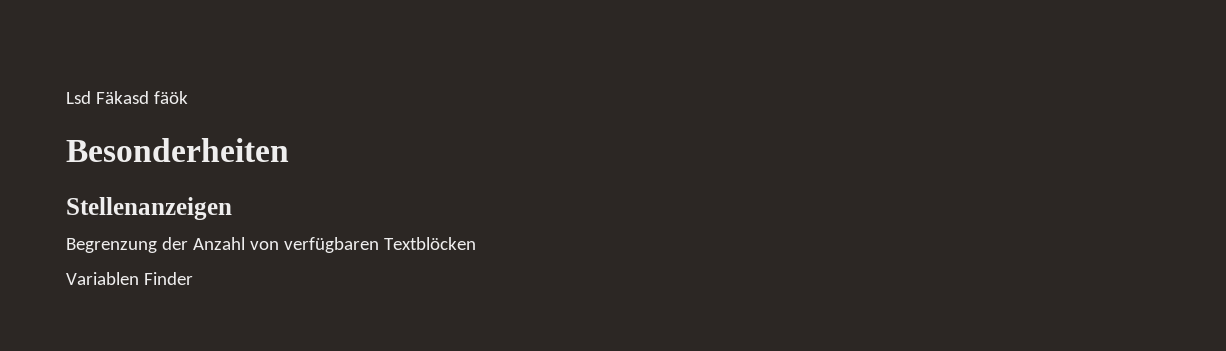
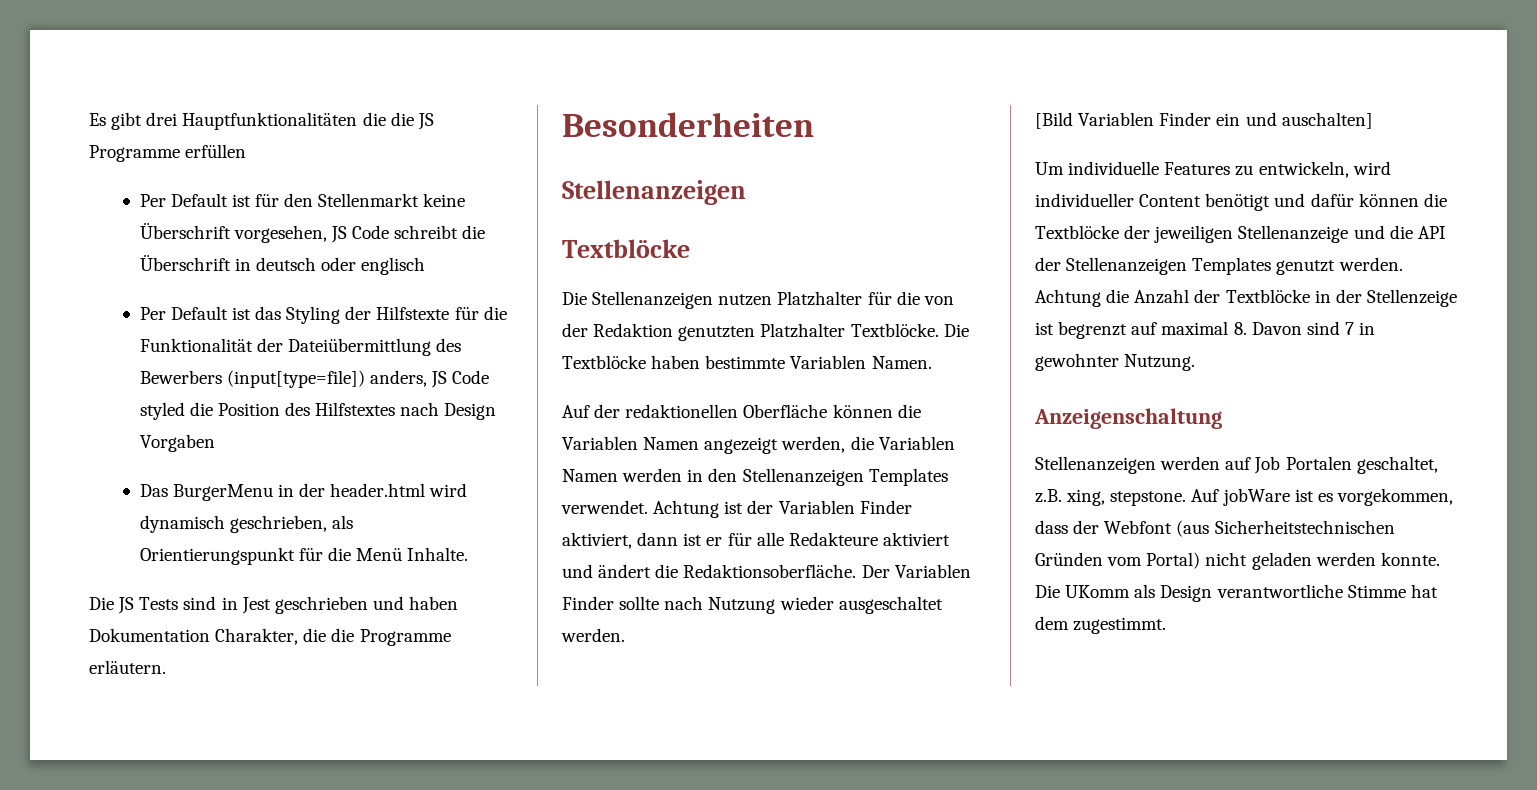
[66,91,188,104] [66,138,289,162] [66,197,232,220] [66,237,476,253] [66,272,193,285] Lsd Fäkasd fäök // Besonderheiten // Stellenanzeigen // Begrenzung der Anzahl von verfügbaren Textblöcken // Variablen Finder -> [89,112,434,130] [89,144,247,162] [139,193,466,207] [139,223,486,243] [139,255,426,275] [139,306,507,324] [139,338,462,356] [139,370,490,388] [139,402,497,420] [139,434,215,452] [139,483,468,501] [139,515,353,533] [139,547,469,565] [89,596,459,614] [89,628,451,646] [89,660,166,674] [562,112,814,137] [562,180,746,205] [562,239,690,258] [562,291,954,309] [562,323,969,341] [562,355,932,369] [562,404,921,418] [562,436,955,454] [562,468,948,486] [561,500,912,518] [562,532,950,549] [562,564,971,578] [562,596,943,614] [561,628,625,642] [1035,112,1373,129] [1035,161,1391,178] [1035,193,1447,211] [1035,225,1446,243] [1035,257,1403,275] [1035,289,1457,307] [1035,321,1376,339] [1035,353,1196,371] [1034,408,1222,429] [1035,456,1438,474] [1035,488,1453,506] [1035,520,1395,537] [1035,552,1440,570] [1035,584,1438,602] [1035,616,1167,634] Es gibt drei Hauptfunktionalitäten die die JS Programme erfüllen // Per Default ist für den Stellenmarkt keine Überschrift vorgesehen, JS Code schreibt die Überschrift in deutsch oder englisch // Per Default ist das Styling der Hilfstexte für die Funktionalität der Dateiübermittlung des Bewerbers (input[type=file]) anders, JS Code styled die Position des Hilfstextes nach Design Vorgaben // Das BurgerMenu in der header.html wird dynamisch geschrieben, als Orientierungspunkt für die Menü Inhalte. // Die JS Tests sind in Jest geschrieben und haben Dokumentation Charakter, die die Programme erläutern. // Besonderheiten // Stellenanzeigen // Textblöcke // Die Stellenanzeigen nutzen Platzhalter für die von der Redaktion genutzten Platzhalter Textblöcke. Die Textblöcke haben bestimmte Variablen Namen. // Auf der redaktionellen Oberfläche können die Variablen Namen angezeigt werden, die Variablen Namen werden in den Stellenanzeigen Templates verwendet. Achtung ist der Variablen Finder aktiviert, dann ist er für alle Redakteure aktiviert und ändert die Redaktionsoberfläche. Der Variablen Finder sollte nach Nutzung wieder ausgeschaltet werden. // [Bild Variablen Finder ein und auschalten] // Um individuelle Features zu entwickeln, wird individueller Content benötigt und dafür können die Textblöcke der jeweiligen Stellenanzeige und die API der Stellenanzeigen Templates genutzt werden. Achtung die Anzahl der Textblöcke in der Stellenzeige ist begrenzt auf maximal 8. Davon sind 7 in gewohnter Nutzung. // Anzeigenschaltung // Stellenanzeigen werden auf Job Portalen geschaltet, z.B. xing, stepstone. Auf jobWare ist es vorgekommen, dass der Webfont (aus Sicherheitstechnischen Gründen vom Portal) nicht geladen werden konnte. Die UKomm als Design verantwortliche Stimme hat dem zugestimmt.

